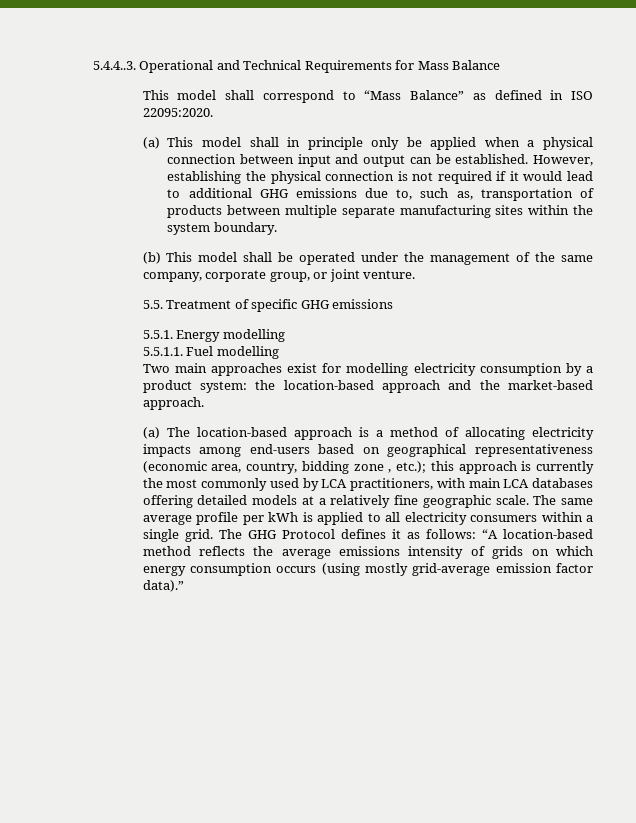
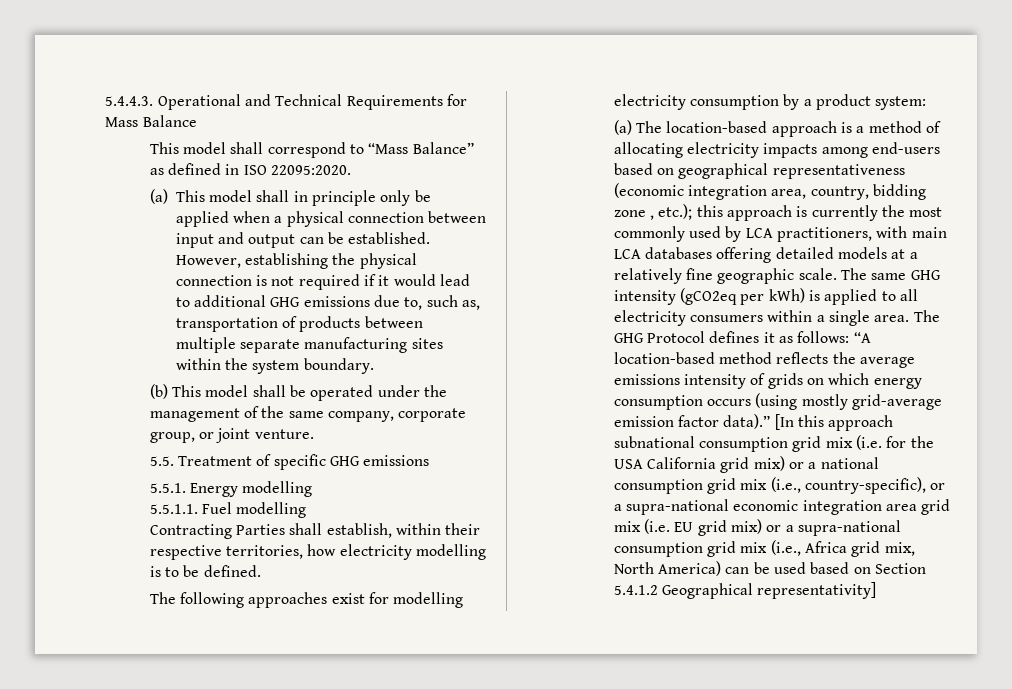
[92,61,136,70] 5.4.4..3. -> [105,96,154,106] 5.4.4.3.
[142,363,207,373] Two main -> [149,523,481,539] [149,544,487,560] [149,565,261,577] [149,592,245,608] Contracting Parties shall establish, within their respective territories, how electricity modelling is to be defined. // The following
[255,380,593,393] [142,397,204,410] the location-based approach and the market-based approach. -> (927, 103) none
(207, 467) none -> [688,185,768,200] integration
[142,512,298,525] average profile per kWh -> [910,270,941,280] [613,288,805,305] GHG intensity (gCO2eq per kWh)
[184,529,213,542] grid. -> [874,315,910,322] area.
(184, 586) none -> [774,414,894,431] [613,435,934,452] [613,456,879,473] [613,477,946,494] [613,499,951,515] [613,519,901,536] [613,540,915,557] [613,561,926,576] [613,582,877,599] [In this approach subnational consumption grid mix (i.e. for the USA California grid mix) or a national consumption grid mix (i.e., country-specific), or a supra-national economic integration area grid mix (i.e. EU grid mix) or a supra-national consumption grid mix (i.e., Africa grid mix, North America) can be used based on Section 5.4.1.2 Geographical representativity]

